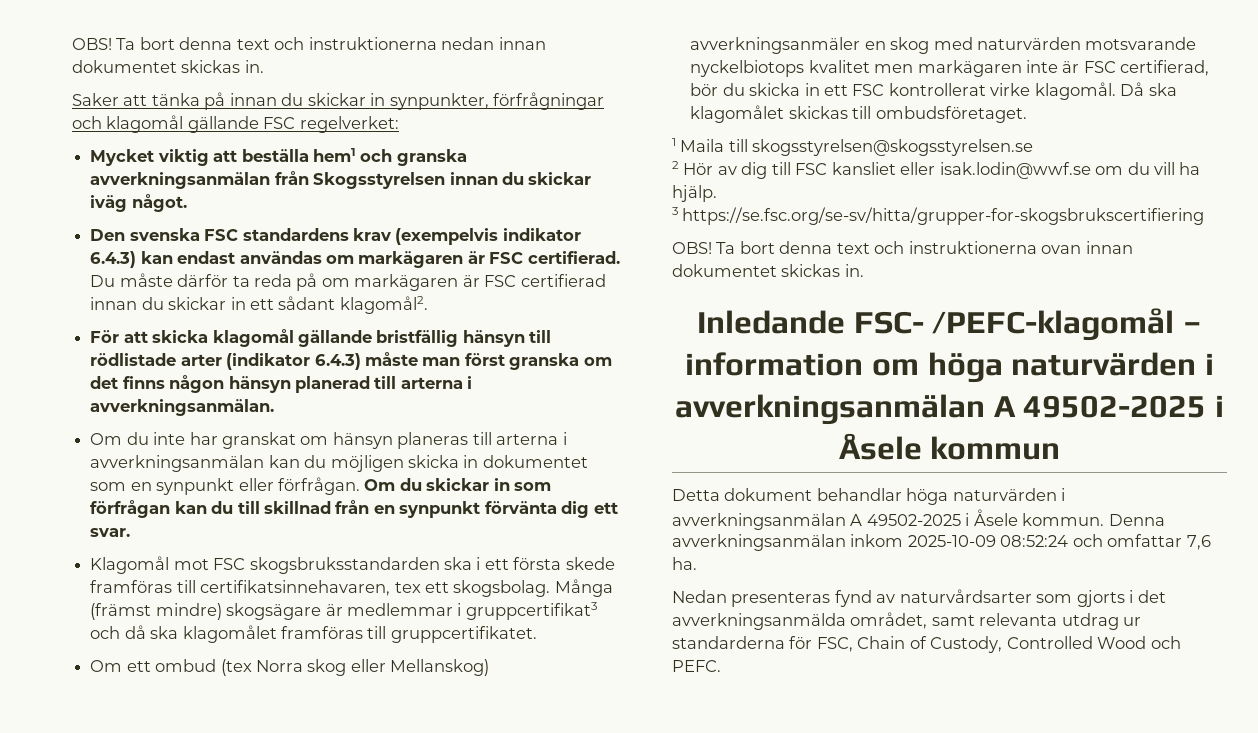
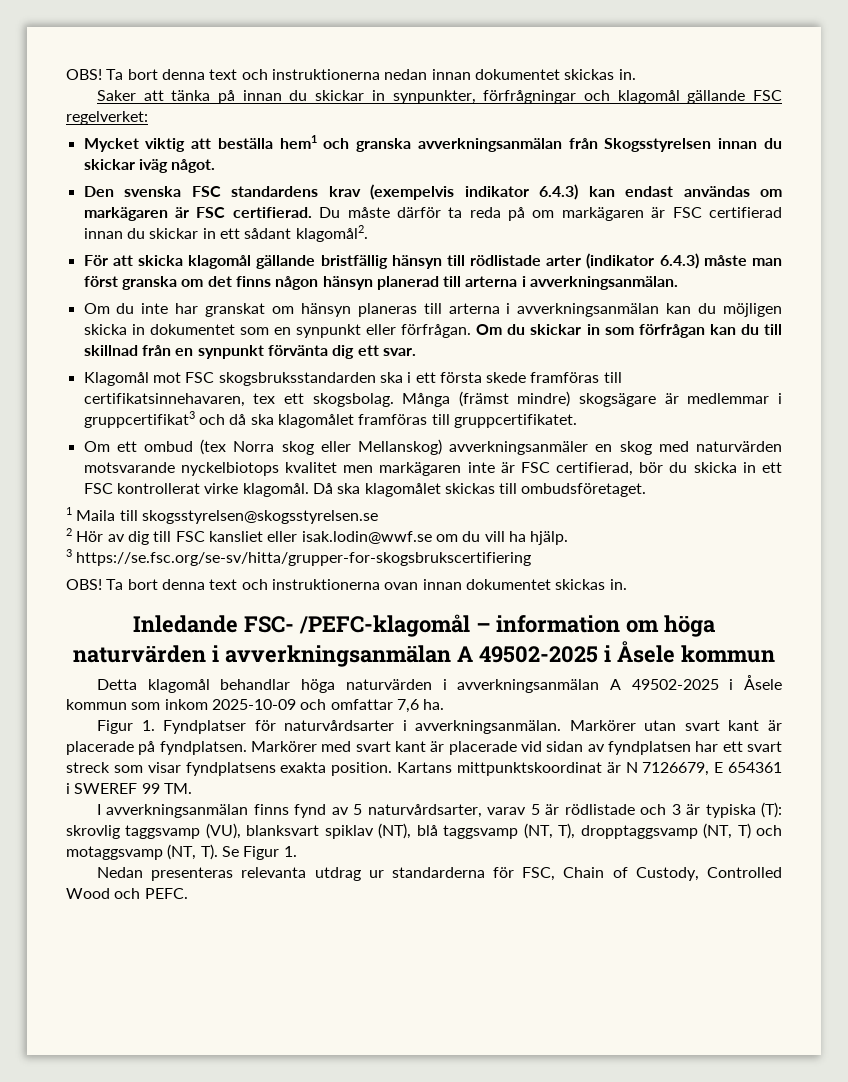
[724,488,813,501] dokument -> [147,679,210,693] klagomål
[1022,513,1165,526] [672,534,846,551] kommun. Denna avverkningsanmälan -> [66,699,161,710] kommun som
[1000,535,1069,547] 08:52:24 -> (296, 704) none
[672,589,1166,607] [672,612,975,630] Nedan presenteras fynd av naturvårdsarter som gjorts i det avverkningsanmälda området, samt -> [96,720,782,734] [66,741,783,755] [66,762,783,776] [66,783,192,794] [96,802,782,818] [66,823,782,839] [66,844,297,860] [96,867,234,881] Figur 1. Fyndplatser för naturvårdsarter i avverkningsanmälan. Markörer utan svart kant är placerade på fyndplatsen. Markörer med svart kant är placerade vid sidan av fyndplatsen har ett svart streck som visar fyndplatsens exakta position. Kartans mittpunktskoordinat är N 7126679, E 654361 i SWEREF 99 TM. // I avverkningsanmälan finns fynd av 5 naturvårdsarter, varav 5 är rödlistade och 3 är typiska (T): skrovlig taggsvamp (VU), blanksvart spiklav (NT), blå taggsvamp (NT, T), dropptaggsvamp (NT, T) och motaggsvamp (NT, T). Se Figur 1. // Nedan presenteras

